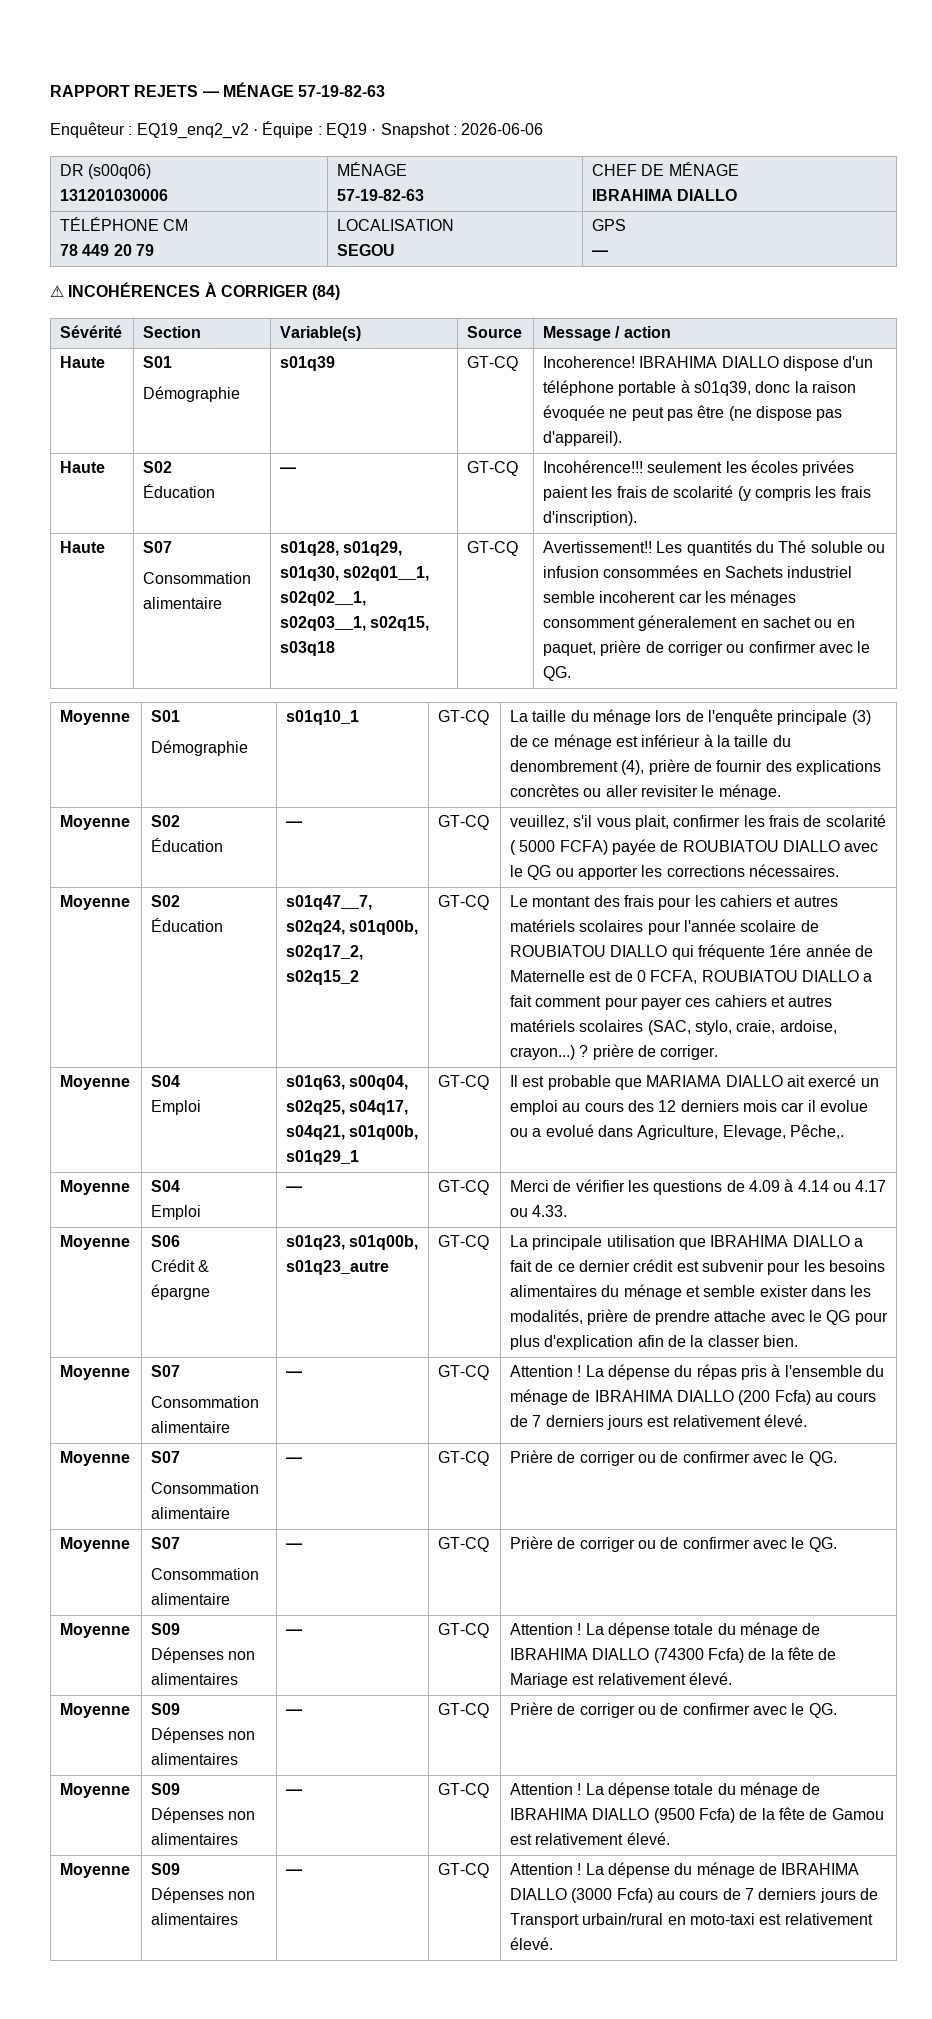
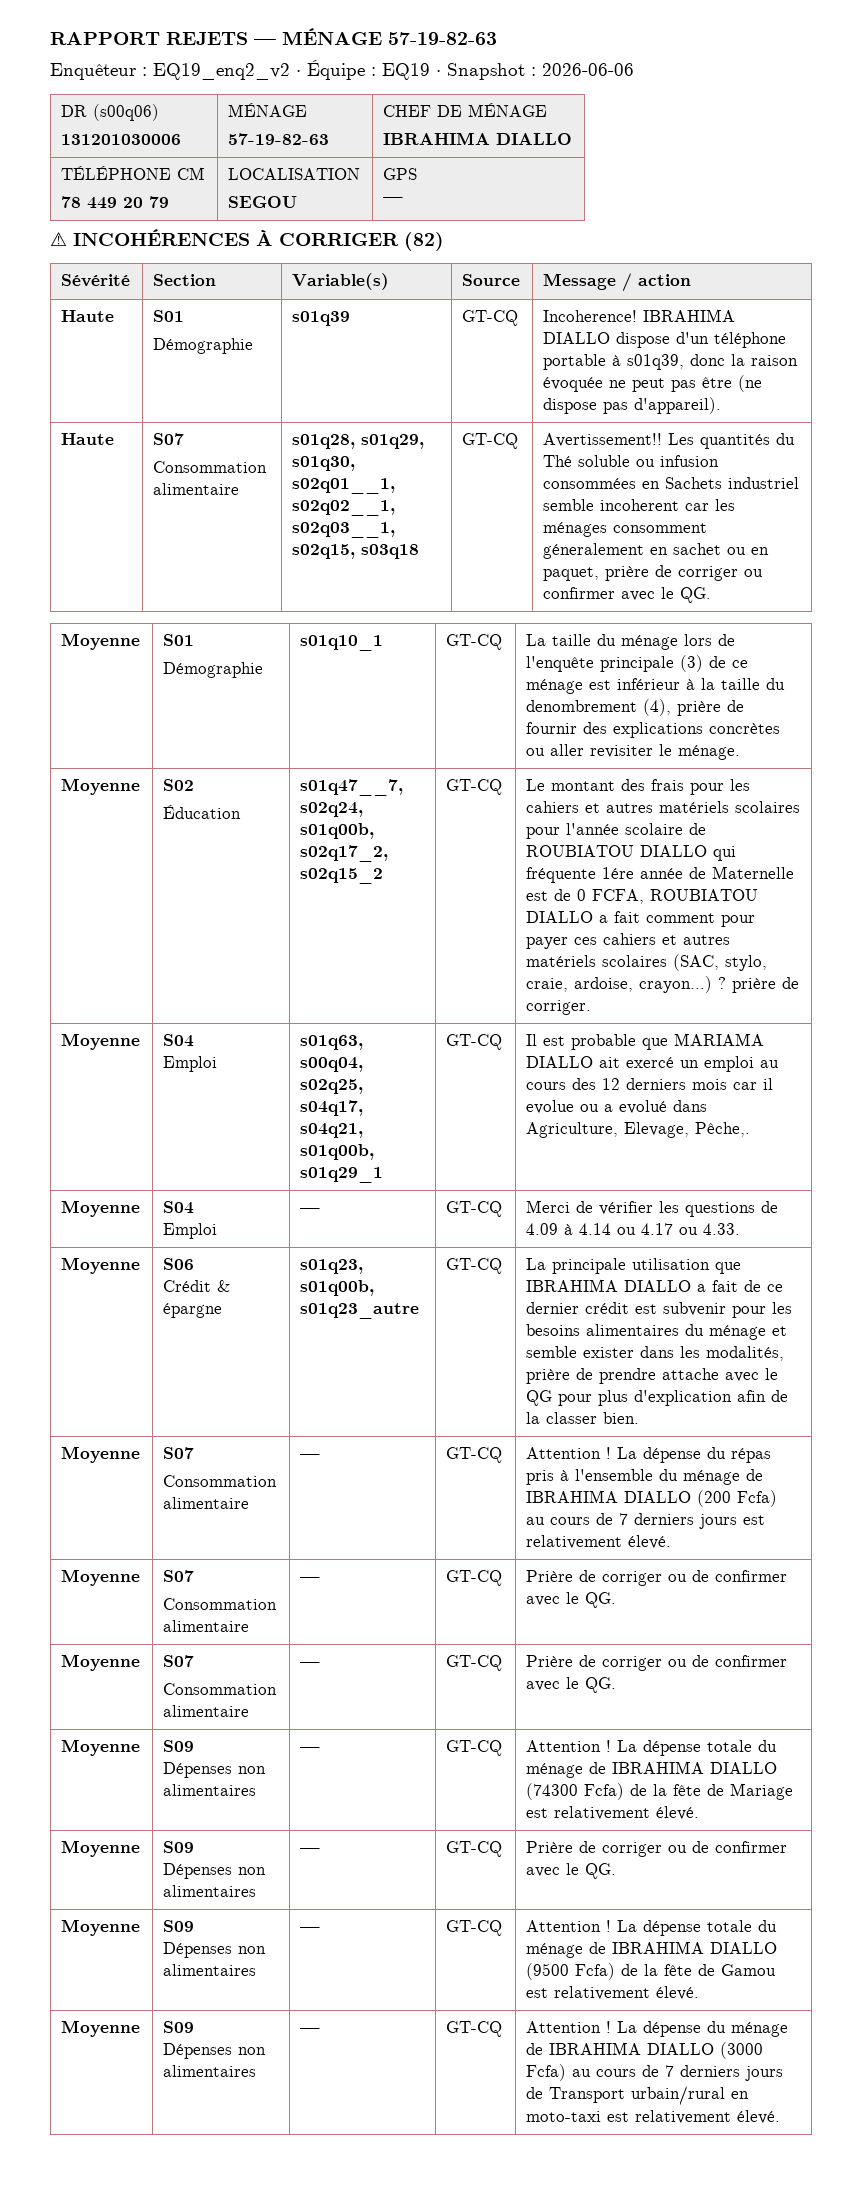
[312,285,341,300] (84) -> [404,232,444,251] (82)
[60,461,106,473] [143,461,173,473] [143,484,216,498] [280,467,297,473] [467,461,519,476] [543,460,855,476] [543,485,871,501] [543,511,638,526] // Haute | S02 // Éducation | — | GT-CQ | Incohérence!!! seulement les écoles privées paient les frais de scolarité (y compris les frais d'inscription). -> (722, 405) none
[151,838,224,852] [286,821,303,827] [438,815,490,830] [510,814,886,830] [510,839,879,855] [510,864,839,880] [60,895,131,910] [151,895,181,907] // Éducation | — | GT-CQ | veuillez, s'il vous plait, confirmer les frais de scolarité ( 5000 FCFA) payée de ROUBIATOU DIALLO avec le QG ou apporter les corrections nécessaires. // Moyenne | S02 -> (195, 785) none

